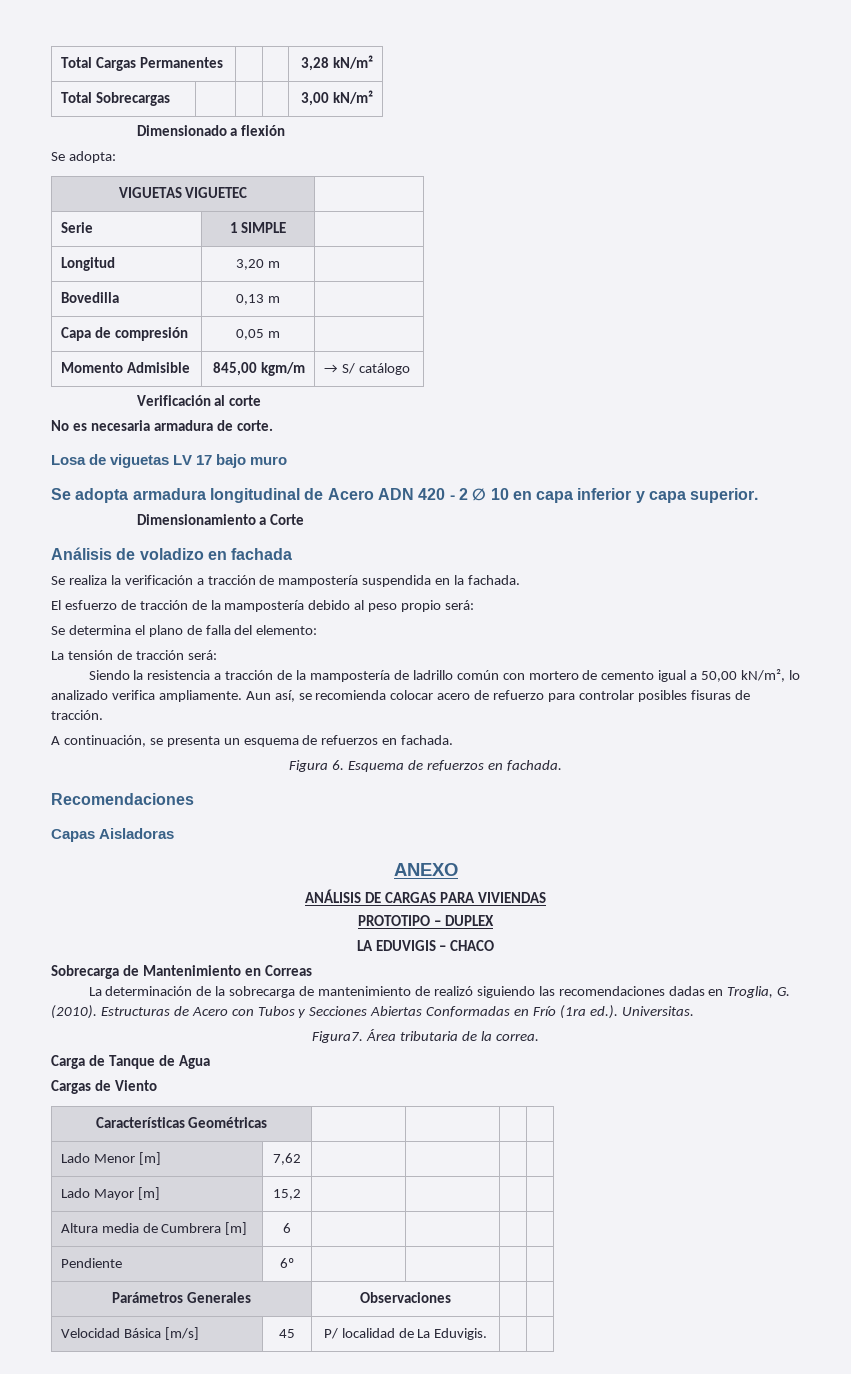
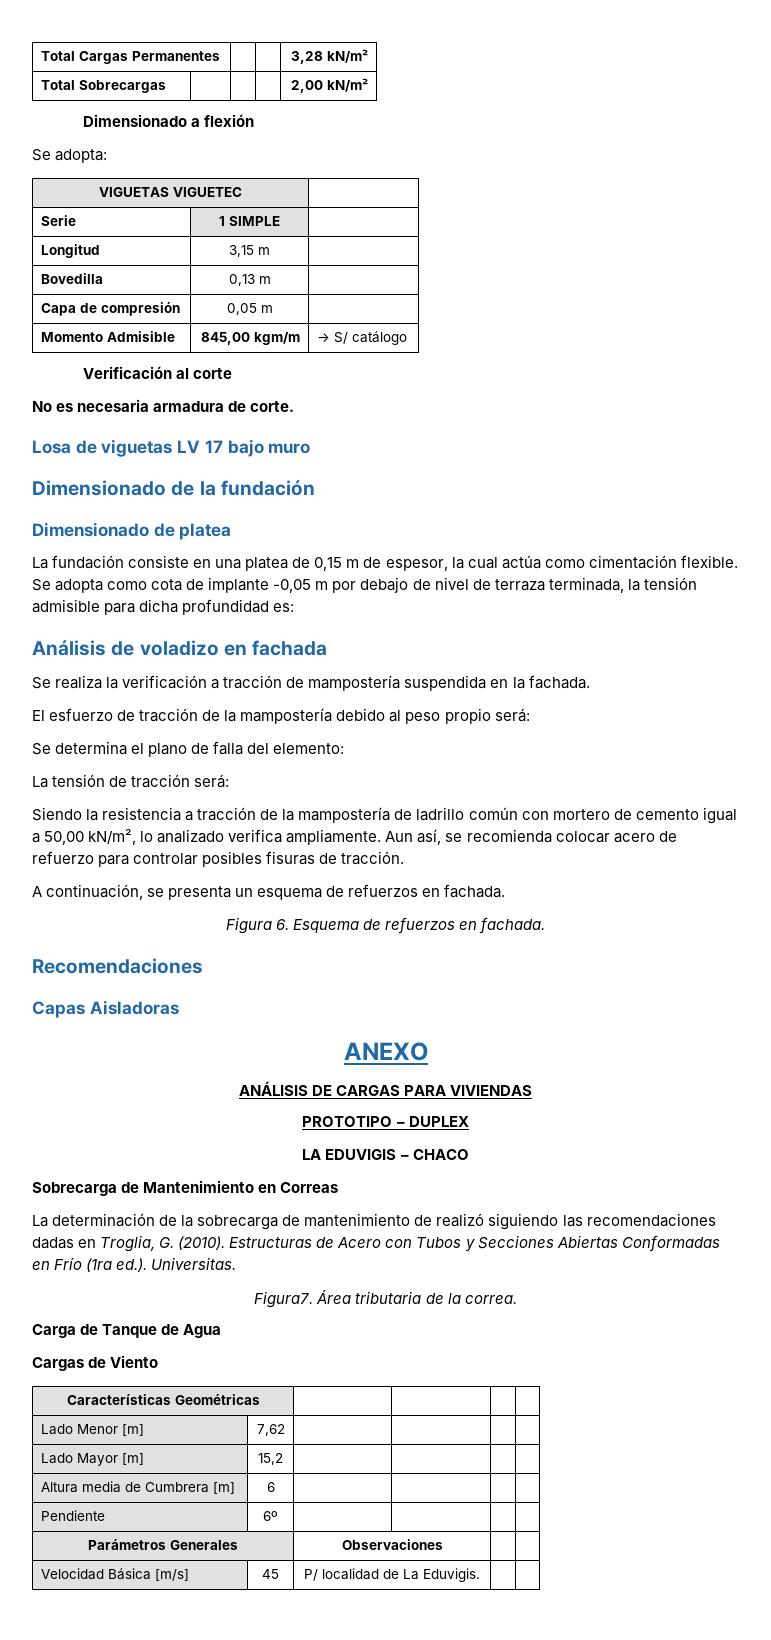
[301,92,330,106] 3,00 -> [291,80,324,93] 2,00
[236,259,265,270] 3,20 -> [229,245,254,257] 3,15
[51,488,759,503] [136,514,305,525] Se adopta armadura longitudinal de Acero ADN 420 - 2 ∅ 10 en capa inferior y capa superior. // Dimensionamiento a Corte -> [32,480,315,496] [32,522,232,540] [32,555,738,571] [32,577,697,593] [32,599,295,615] Dimensionado de la fundación // Dimensionado de platea // La fundación consiste en una platea de 0,15 m de espesor, la cual actúa como cimentación flexible. Se adopta como cota de implante -0,05 m por debajo de nivel de terraza terminada, la tensión admisible para dicha profundidad es:

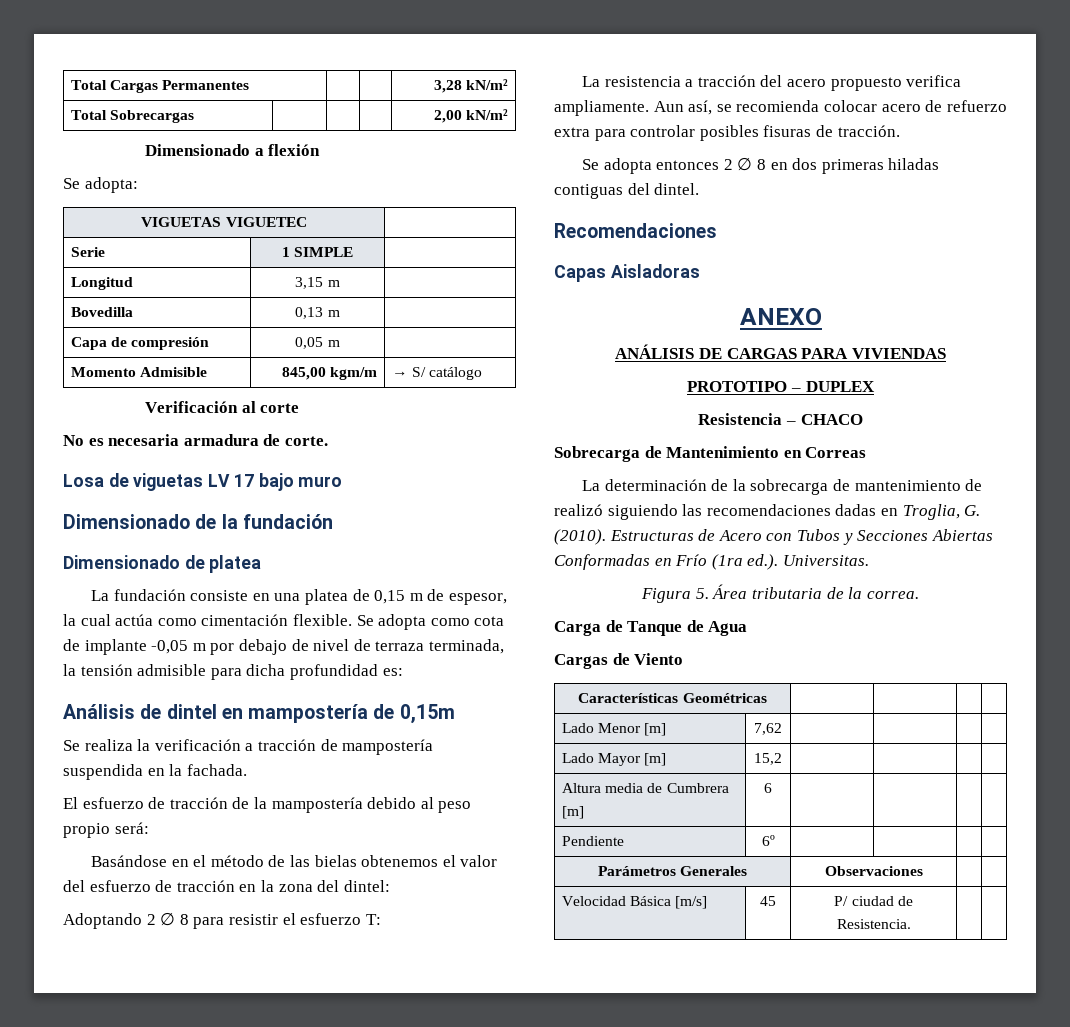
[139,640,328,656] voladizo en fachada -> [166,704,455,724] dintel en mampostería de 0,15m
[32,741,345,757] [32,774,230,788] [32,807,737,824] [32,829,225,845] Se determina el plano de falla del elemento: // La tensión de tracción será: // Siendo la resistencia a tracción de la mampostería de ladrillo común con mortero de cemento igual a 50,00 kN/m², lo analizado -> [90,855,498,867] [63,880,390,892] [63,912,381,929] [581,75,902,91] Basándose en el método de las bielas obtenemos el valor del esfuerzo de tracción en la zona del dintel: // Adoptando 2 ∅ 8 para resistir el esfuerzo T: // La resistencia a tracción del acero propuesto
(94, 857) none -> [554,127,590,137] extra
[32,884,506,900] [225,917,546,934] A continuación, se presenta un esquema de refuerzos en fachada. // Figura 6. Esquema de refuerzos en fachada. -> [581,157,940,174] [554,183,700,199] Se adopta entonces 2 ∅ 8 en dos primeras hiladas contiguas del dintel.
[302,1149,397,1160] LA EDUVIGIS -> [698,413,783,425] Resistencia
[254,1291,314,1308] Figura7. -> [641,588,709,603] Figura 5.
[322,1568,480,1582] localidad de La Eduvigis. -> [851,896,913,906] [836,919,911,929] ciudad de Resistencia.

